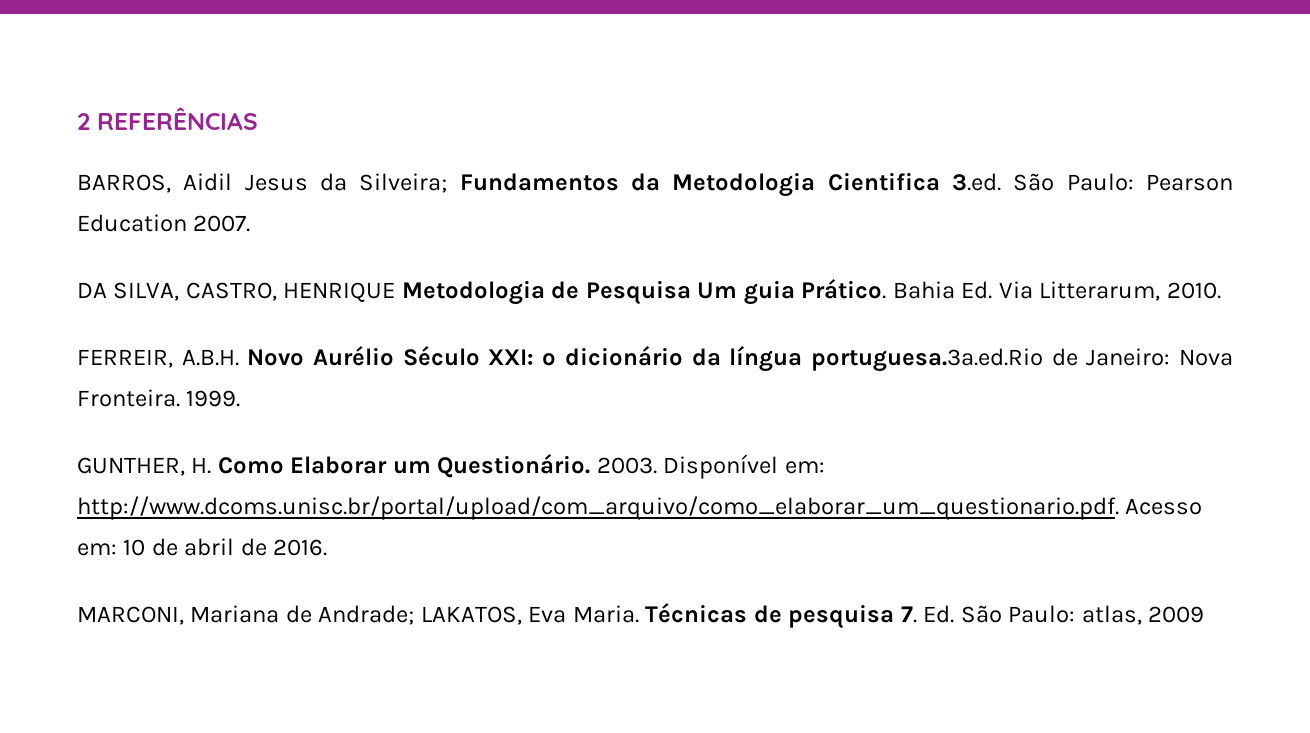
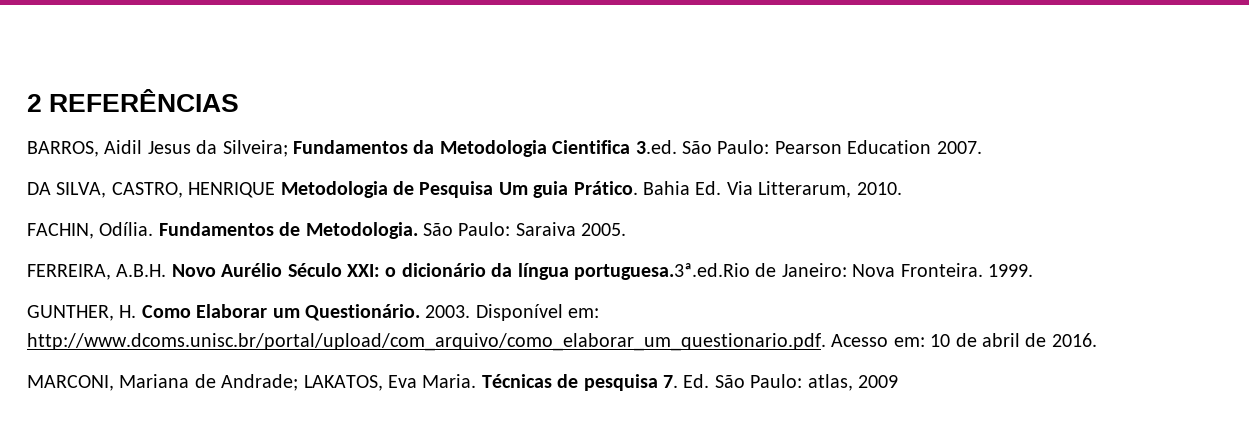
[77,349,173,368] FERREIR, -> [27,222,627,239] [27,264,111,280] FACHIN, Odília. Fundamentos de Metodologia. São Paulo: Saraiva 2005. // FERREIRA,

